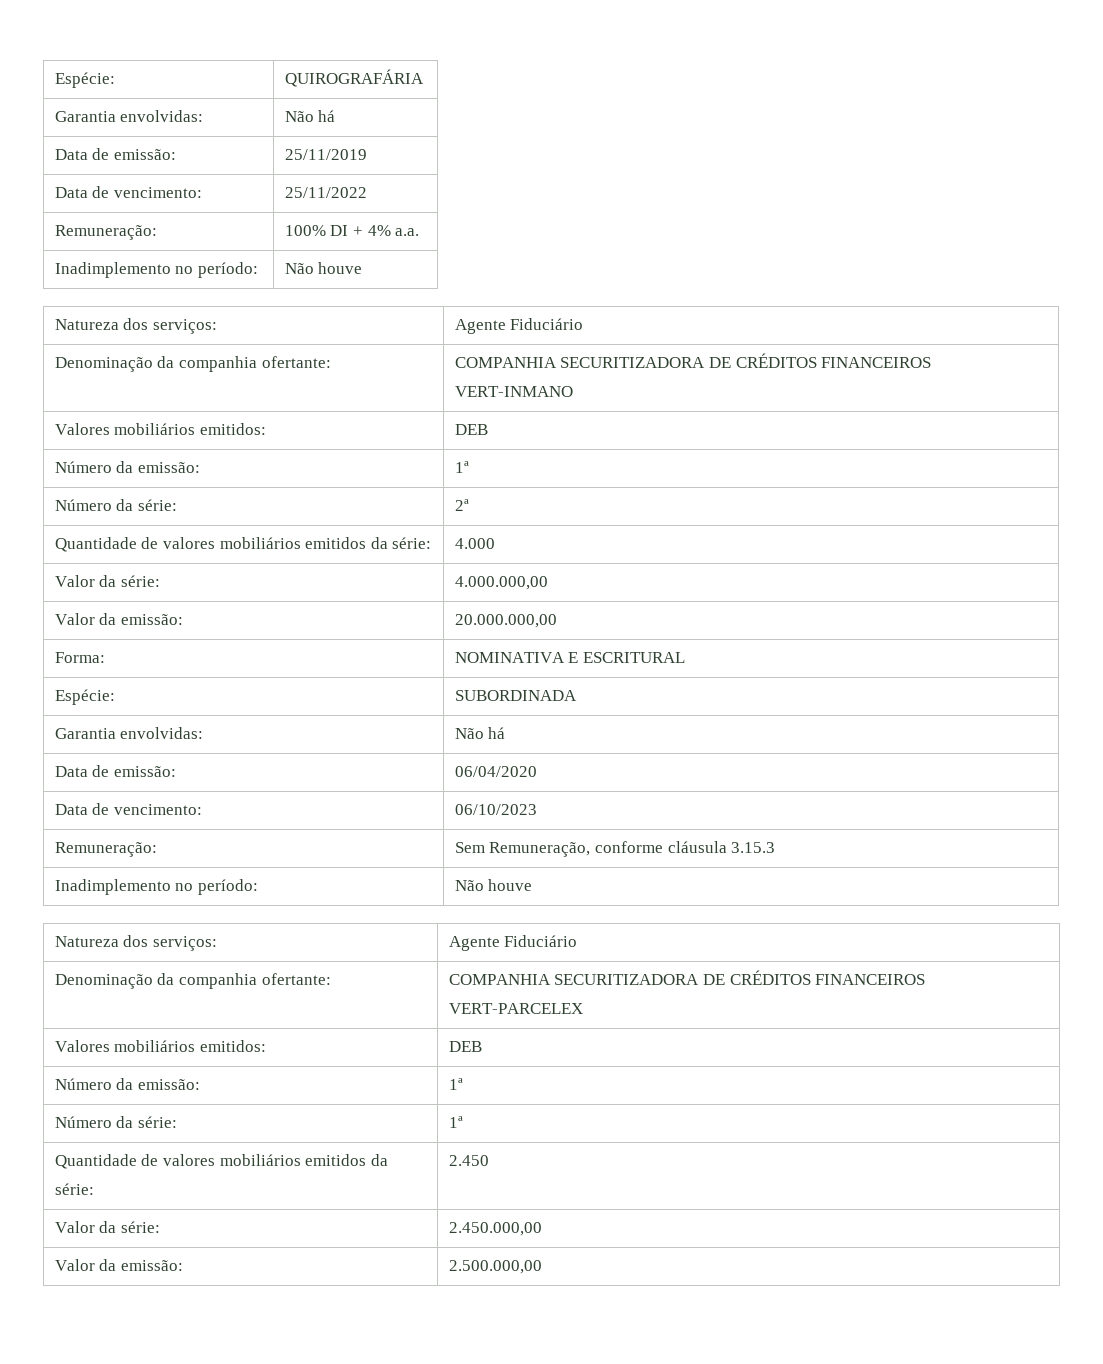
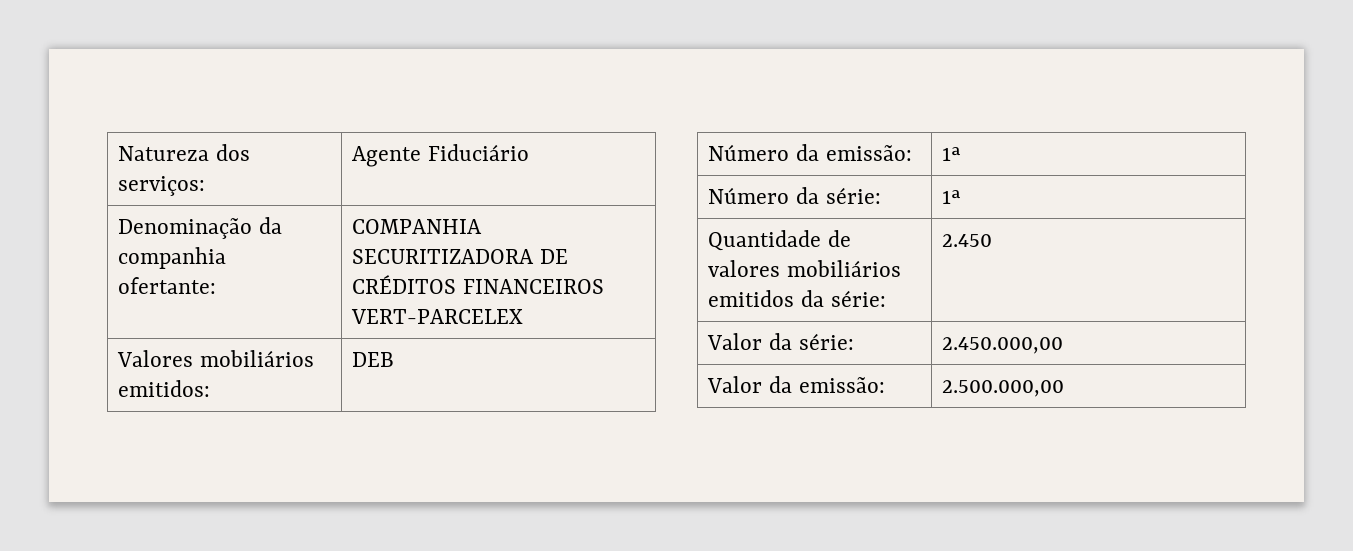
[54,72,115,88] [284,69,424,87] [54,110,204,122] [284,110,336,122] [54,148,176,160] [284,149,367,160] [54,186,202,198] [284,187,367,198] [54,225,157,240] [284,225,420,236] [54,262,258,278] [284,262,363,274] [54,318,217,334] [454,318,584,334] [54,356,331,372] [454,353,932,368] [454,386,573,397] [54,423,266,435] [454,424,488,435] [54,461,200,473] [454,461,469,473] [54,499,177,511] [454,499,469,511] [54,537,432,552] [454,538,495,549] [54,575,160,587] [454,576,548,590] [54,613,183,625] [454,614,557,628] [54,652,105,663] [454,652,685,663] [54,689,115,705] [454,690,577,701] [54,727,204,739] [454,727,506,739] [54,765,176,777] [454,766,537,777] [54,803,202,815] [454,804,537,815] [54,842,157,857] [454,841,776,857] [54,879,258,895] [454,879,533,891] Espécie: | QUIROGRAFÁRIA // Garantia envolvidas: | Não há // Data de emissão: | 25/11/2019 // Data de vencimento: | 25/11/2022 // Remuneração: | 100% DI + 4% a.a. // Inadimplemento no período: | Não houve // Natureza dos serviços: | Agente Fiduciário // Denominação da companhia ofertante: | COMPANHIA SECURITIZADORA DE CRÉDITOS FINANCEIROS VERT-INMANO // Valores mobiliários emitidos: | DEB // Número da emissão: | 1ª // Número da série: | 2ª // Quantidade de valores mobiliários emitidos da série: | 4.000 // Valor da série: | 4.000.000,00 // Valor da emissão: | 20.000.000,00 // Forma: | NOMINATIVA E ESCRITURAL // Espécie: | SUBORDINADA // Garantia envolvidas: | Não há // Data de emissão: | 06/04/2020 // Data de vencimento: | 06/10/2023 // Remuneração: | Sem Remuneração, conforme cláusula 3.15.3 // Inadimplemento no período: | Não houve // -> (118, 153) none

